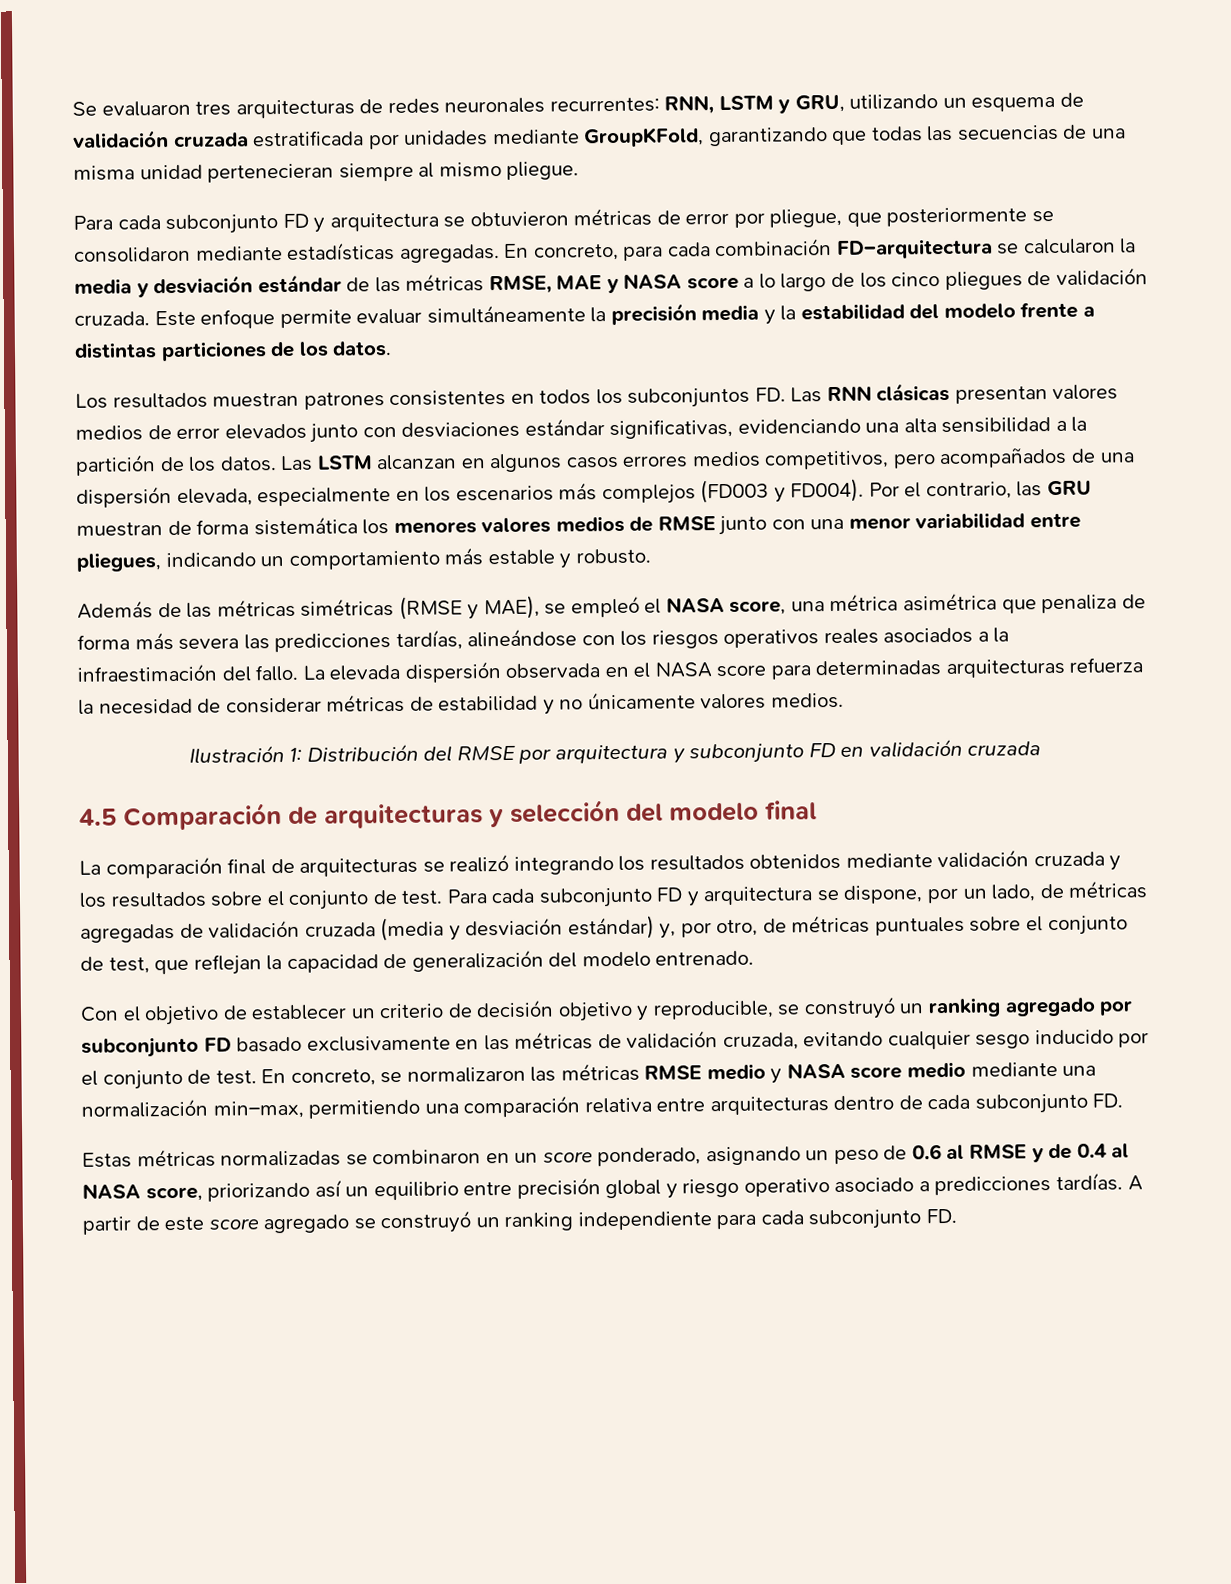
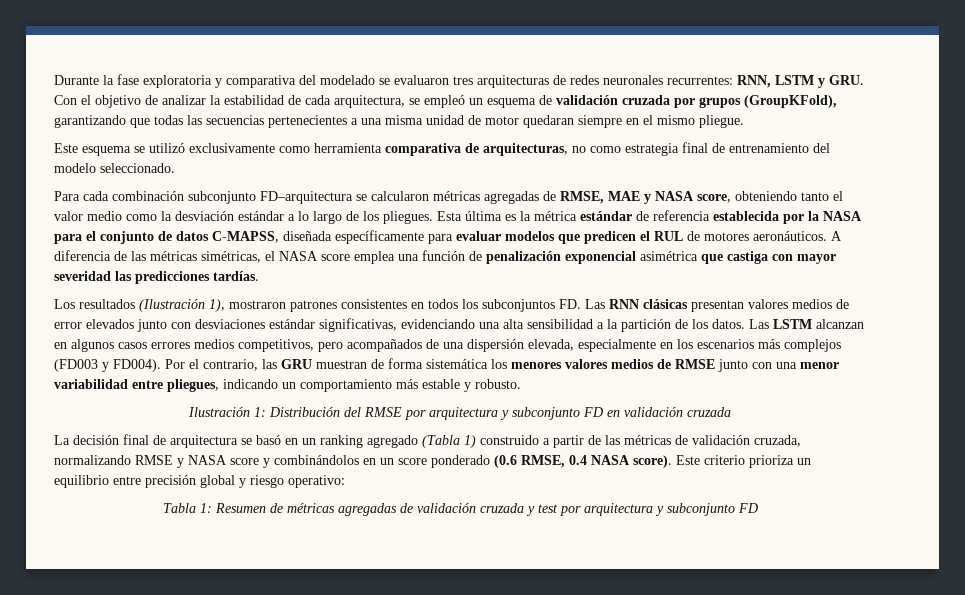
[72,101,97,116] Se -> [54,74,390,88] Durante la fase exploratoria y comparativa del modelado se
[794,94,939,113] GRU, utilizando -> [829,75,864,85] [54,95,465,108] GRU. Con el objetivo de analizar la estabilidad de cada arquitectura, se empleó
[252,127,705,150] estratificada por unidades mediante GroupKFold, -> [674,95,837,108] por grupos (GroupKFold),
[1062,124,1088,139] de -> [268,115,358,128] pertenecientes a
[207,161,580,183] [73,207,1055,235] [74,238,1137,263] [74,273,739,298] pertenecieran siempre al mismo pliegue. // Para cada subconjunto FD y arquitectura se obtuvieron métricas de error por pliegue, que posteriormente se consolidaron mediante estadísticas agregadas. En concreto, para cada combinación FD–arquitectura se calcularon la media y desviación estándar de las métricas RMSE, MAE y NASA score -> [468,115,744,128] [54,142,830,156] [54,163,175,173] [54,191,843,204] [54,211,284,221] de motor quedaran siempre en el mismo pliegue. // Este esquema se utilizó exclusivamente como herramienta comparativa de arquitecturas, no como estrategia final de entrenamiento del modelo seleccionado. // Para cada combinación subconjunto FD–arquitectura se calcularon métricas agregadas de RMSE, MAE y NASA score, obteniendo tanto el valor medio como la desviación estándar
[891,267,1148,290] [74,301,1096,329] [74,341,393,362] cinco pliegues de validación cruzada. Este enfoque permite evaluar simultáneamente la precisión media y la estabilidad del modelo frente a distintas particiones de los datos. -> [383,210,862,224] [54,230,842,244] [54,250,836,264] [54,271,259,284] pliegues. Esta última es la métrica estándar de referencia establecida por la NASA para el conjunto de datos C-MAPSS, diseñada específicamente para evaluar modelos que predicen el RUL de motores aeronáuticos. A diferencia de las métricas simétricas, el NASA score emplea una función de penalización exponencial asimétrica que castiga con mayor severidad las predicciones tardías.
[212,392,300,408] muestran -> [139,299,286,312] (Ilustración 1), mostraron
[77,592,1146,620] [77,627,1010,653] [77,657,1144,683] [78,691,844,715] // Además de las métricas simétricas (RMSE y MAE), se empleó el NASA score, una métrica asimétrica que penaliza de forma más severa las predicciones tardías, alineándose con los riesgos operativos reales asociados a la infraestimación del fallo. La elevada dispersión observada en el NASA score para determinadas arquitecturas refuerza la necesidad de considerar métricas de estabilidad y no únicamente valores medios. -> (521, 384) none
[79,799,817,831] [79,849,1122,879] [79,880,1148,910] [80,914,1128,943] [80,949,755,975] [80,996,1134,1026] [81,1035,480,1058] // 4.5 Comparación de arquitecturas y selección del modelo final // La comparación final de arquitecturas se realizó integrando los resultados obtenidos mediante validación cruzada y los resultados sobre el conjunto de test. Para cada subconjunto FD y arquitectura se dispone, por un lado, de métricas agregadas de validación cruzada (media y desviación estándar) y, por otro, de métricas puntuales sobre el conjunto de test, que reflejan la capacidad de generalización del modelo entrenado. // Con el objetivo de establecer un criterio de decisión objetivo y reproducible, se construyó un ranking agregado por subconjunto FD basado exclusivamente en -> [54,434,601,448] // La decisión final de arquitectura se basó en un ranking agregado (Tabla 1) construido a partir de
[803,1029,1150,1050] [81,1061,1097,1090] [81,1093,1124,1119] [82,1143,1130,1168] [82,1179,342,1202] evitando cualquier sesgo inducido por el conjunto de test. En concreto, se normalizaron las métricas RMSE medio y NASA score medio mediante una normalización min–max, permitiendo una comparación relativa entre arquitecturas dentro de cada subconjunto FD. // Estas métricas normalizadas se combinaron en un score ponderado, asignando un peso de 0.6 al RMSE y de 0.4 al NASA score, priorizando así -> [54,455,794,468] normalizando RMSE y NASA score y combinándolos en un score ponderado (0.6 RMSE, 0.4 NASA score). Este criterio prioriza
[743,1172,1143,1197] [82,1208,957,1235] operativo asociado a predicciones tardías. A partir de este score agregado se construyó un ranking independiente para cada subconjunto FD. -> [288,475,345,488] [162,503,758,516] operativo: // Tabla 1: Resumen de métricas agregadas de validación cruzada y test por arquitectura y subconjunto FD

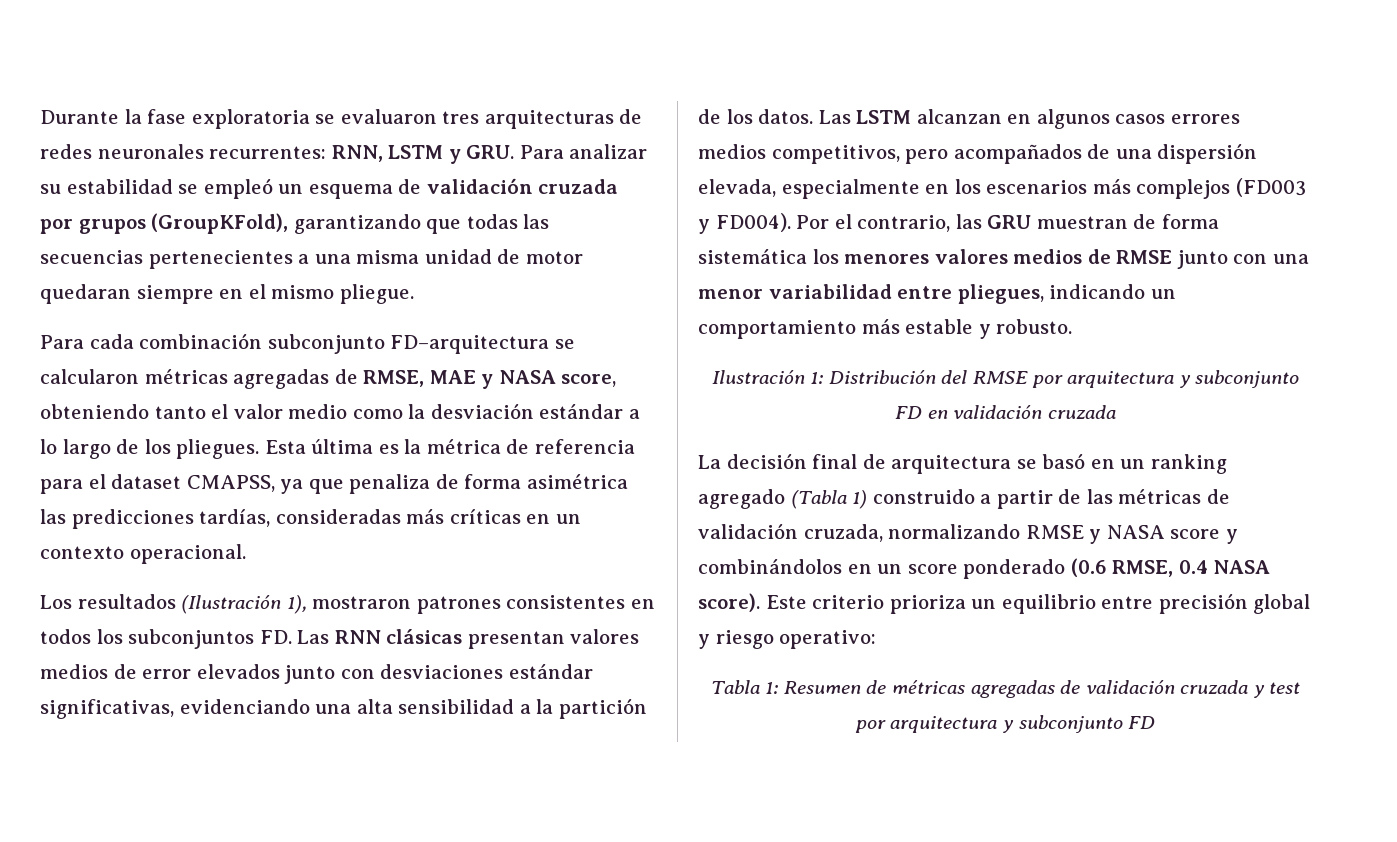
[215,75,375,88] y comparativa del modelado -> (310, 119) none
[54,95,405,108] Con el objetivo de analizar la estabilidad de cada arquitectura, -> [519,144,648,159] [40,179,173,194] Para analizar su estabilidad
[54,142,830,156] [54,163,175,173] // Este esquema se utilizó exclusivamente como herramienta comparativa de arquitecturas, no como estrategia final de entrenamiento del modelo seleccionado. -> (414, 294) none
[580,211,632,221] estándar -> (501, 446) none
[713,211,862,224] [54,230,842,244] [54,250,836,264] [54,271,259,284] establecida por la NASA para el conjunto de datos C-MAPSS, diseñada específicamente para evaluar modelos que predicen el RUL de motores aeronáuticos. A diferencia de las métricas simétricas, el NASA score emplea una función de penalización exponencial asimétrica que castiga con mayor severidad las predicciones tardías. -> [40,474,628,494] [40,509,581,529] [40,544,246,564] para el dataset CMAPSS, ya que penaliza de forma asimétrica las predicciones tardías, consideradas más críticas en un contexto operacional.

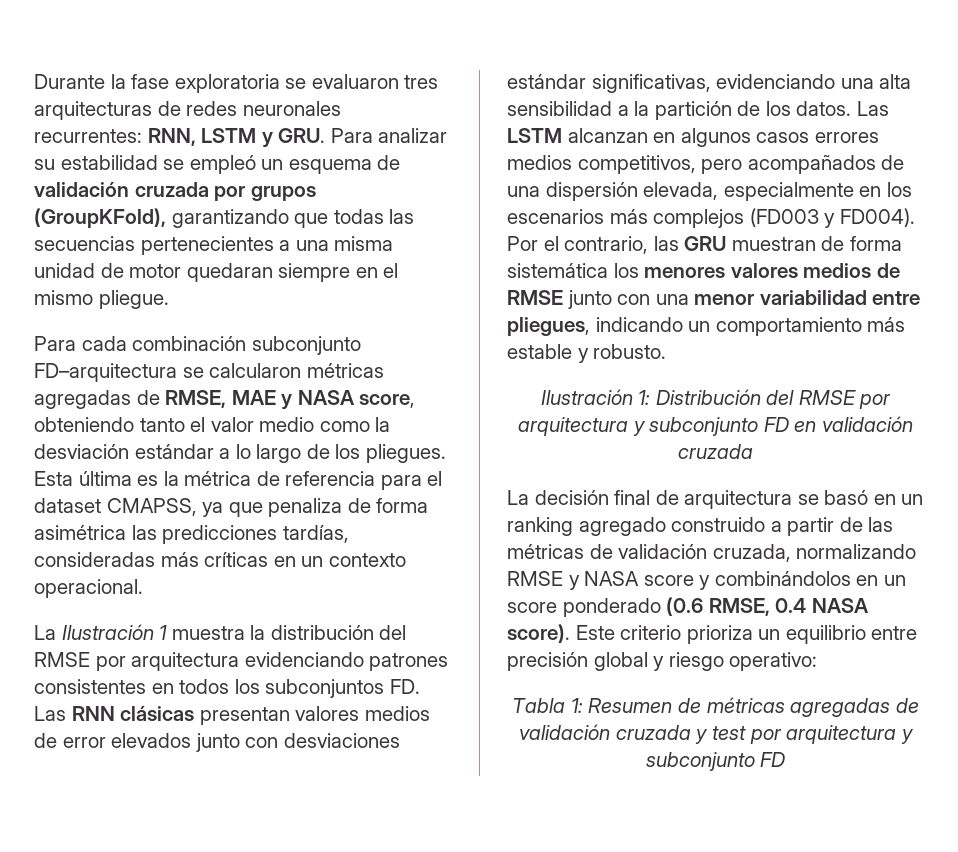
[40,594,412,614] Los resultados (Ilustración 1), mostraron -> [34,624,407,640] [34,652,364,671] La Ilustración 1 muestra la distribución del RMSE por arquitectura evidenciando
[790,490,868,509] (Tabla 1) -> (666, 526) none

